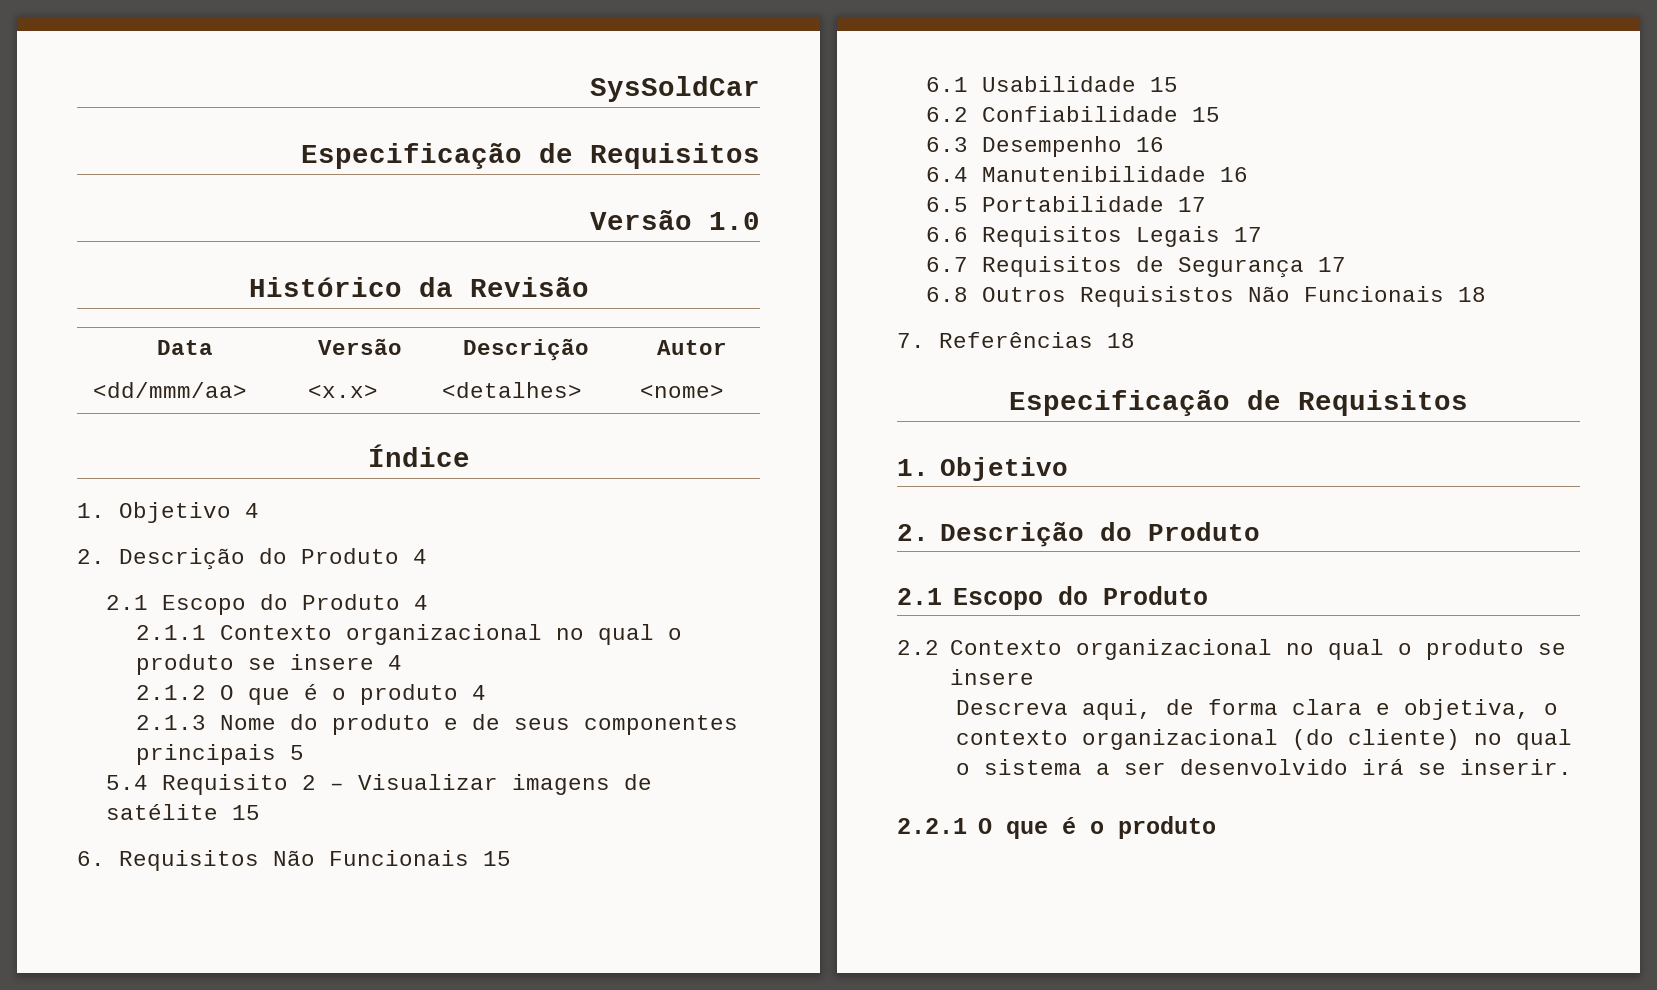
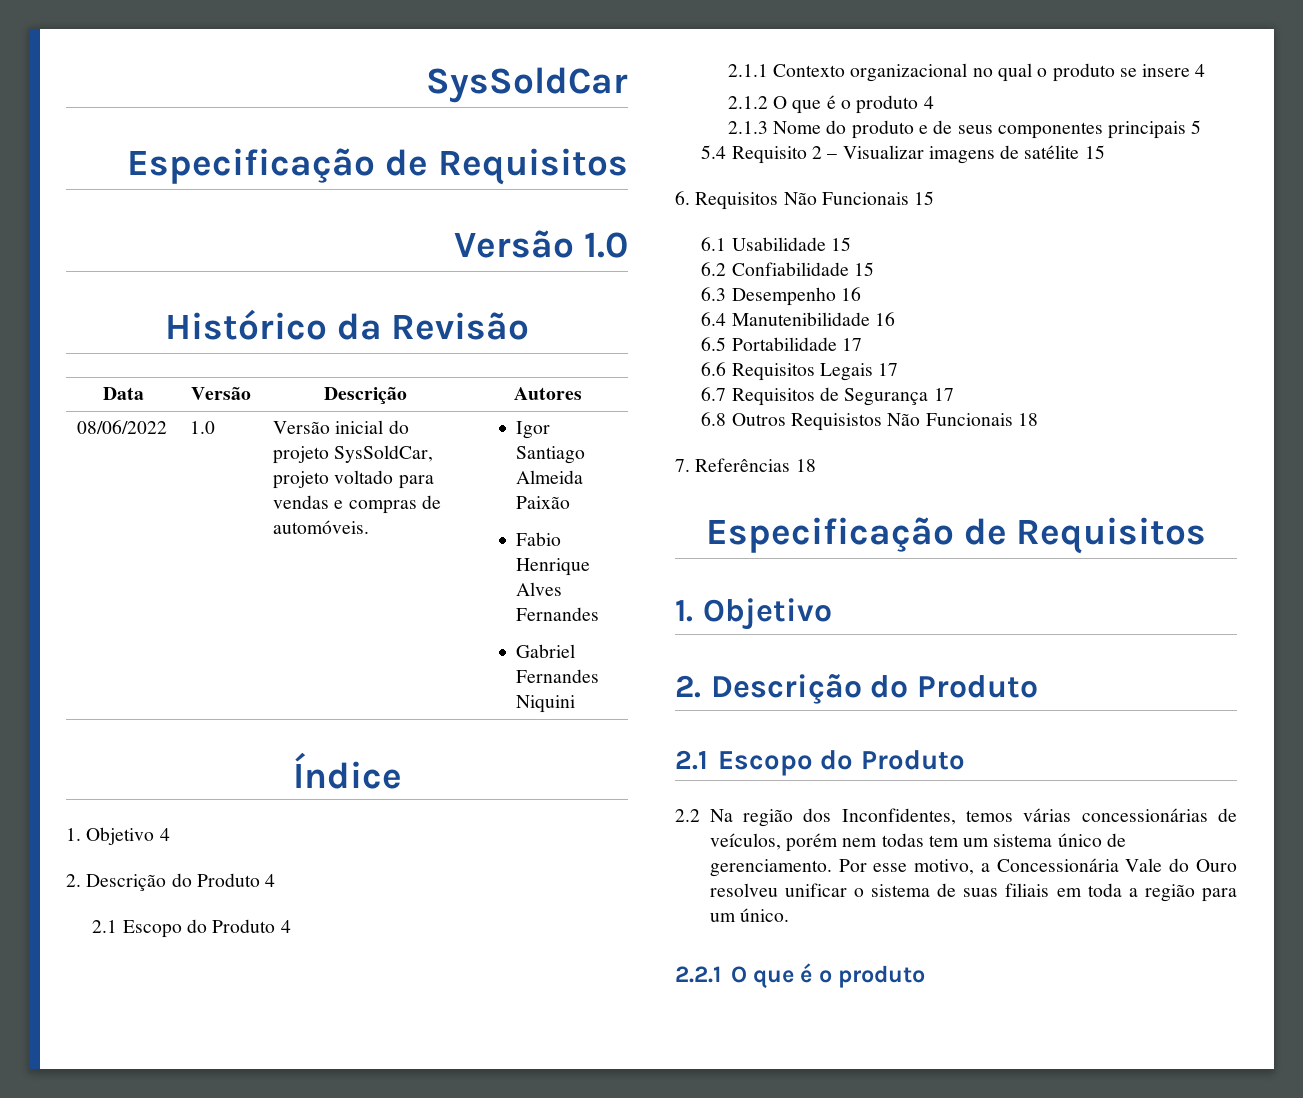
[657,340,727,355] [92,382,247,398] [307,384,378,398] [441,382,582,398] [639,384,724,398] Autor // <dd/mmm/aa> | <x.x> | <detalhes> | <nome> -> [514,387,582,400] [77,420,168,434] [190,421,216,434] [273,420,409,434] [273,445,434,464] [273,470,434,489] [273,495,441,514] [273,520,370,534] [516,421,551,439] [516,446,586,464] [516,470,584,484] [516,496,571,509] [516,532,562,546] [516,558,591,576] [516,582,563,596] [516,607,600,621] [516,644,576,658] [516,669,600,683] [516,695,576,713] Autores // 08/06/2022 | 1.0 | Versão inicial do projeto SysSoldCar, projeto voltado para vendas e compras de automóveis. | Igor Santiago Almeida Paixão // Fabio Henrique Alves Fernandes // Gabriel Fernandes Niquini
[950,639,1567,660] [950,669,1035,685] [955,699,1558,720] [955,729,1572,750] [955,759,1572,775] Contexto organizacional no qual o produto se insere // Descreva aqui, de forma clara e objetiva, o contexto organizacional (do cliente) no qual o sistema a ser desenvolvido irá se inserir. -> [709,808,1237,827] [709,833,1126,852] [709,858,1237,877] [709,883,1237,902] [709,908,790,922] Na região dos Inconfidentes, temos várias concessionárias de veículos, porém nem todas tem um sistema único de gerenciamento. Por esse motivo, a Concessionária Vale do Ouro resolveu unificar o sistema de suas filiais em toda a região para um único.

